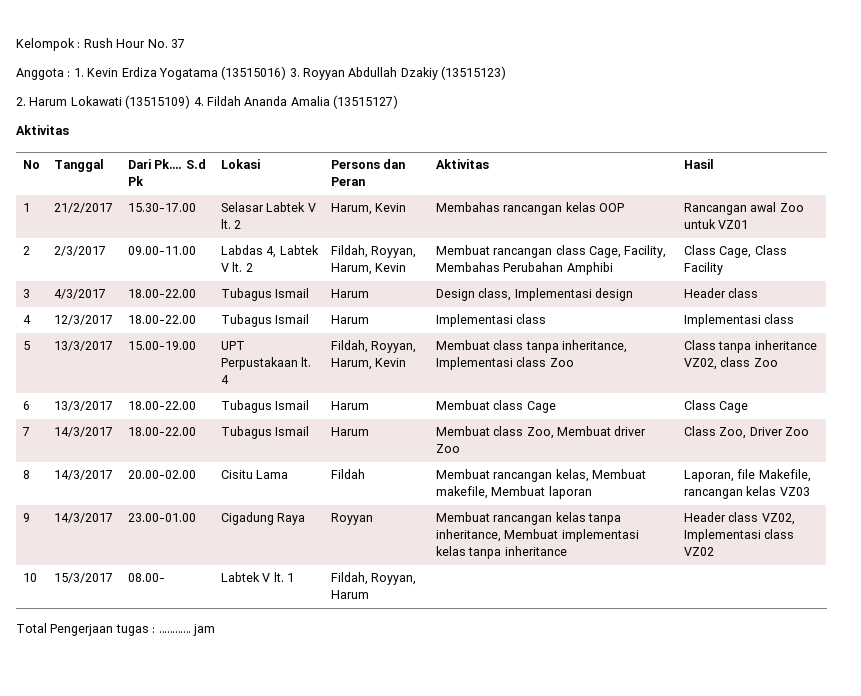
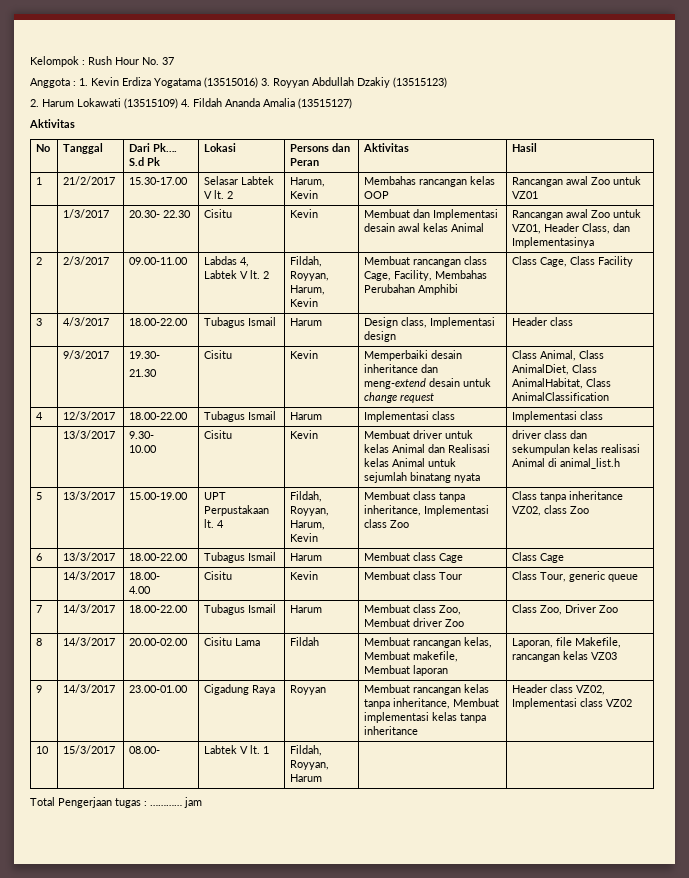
(749, 224) none -> [63,209,110,218] [129,210,192,218] [204,209,233,218] [290,209,319,218] [364,209,499,220] [364,223,485,232] [512,209,642,220] [512,223,631,234] [512,237,595,248] // | 1/3/2017 | 20.30- 22.30 | Cisitu | Kevin | Membuat dan Implementasi desain awal kelas Animal | Rancangan awal Zoo untuk VZ01, Header Class, dan Implementasinya
(759, 293) none -> [63,350,110,359] [129,351,161,359] [129,369,158,377] [204,350,233,359] [290,350,319,359] [364,350,463,361] [364,364,439,373] [364,378,492,389] [364,392,435,403] [512,350,605,361] [512,364,598,375] [512,378,612,389] [512,392,610,401] // | 9/3/2017 | 19.30- // 21.30 | Cisitu | Kevin | Memperbaiki desain inheritance dan meng-extend desain untuk change request | Class Animal, Class AnimalDiet, Class AnimalHabitat, Class AnimalClassification
(795, 319) none -> [63,430,116,439] [129,431,155,439] [129,445,158,453] [204,430,233,439] [290,430,319,439] [364,430,474,439] [364,444,491,453] [364,458,457,467] [364,472,481,483] [512,430,588,439] [512,444,641,455] [512,458,621,469] // | 13/3/2017 | 9.30- // 10.00 | Cisitu | Kevin | Membuat driver untuk kelas Animal dan Realisasi kelas Animal untuk sejumlah binatang nyata | driver class dan sekumpulan kelas realisasi Animal di animal_list.h
(749, 407) none -> [63,571,116,580] [129,572,161,580] [129,586,152,594] [204,571,233,580] [290,571,319,580] [364,571,463,580] [512,571,639,582] // | 14/3/2017 | 18.00- // 4.00 | Cisitu | Kevin | Membuat class Tour | Class Tour, generic queue

